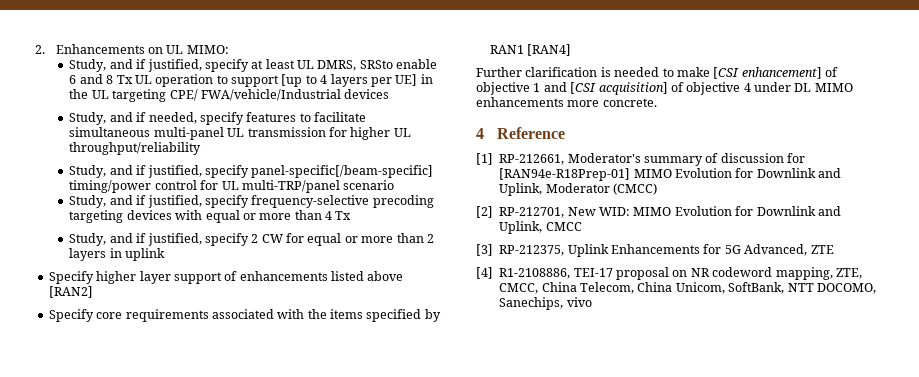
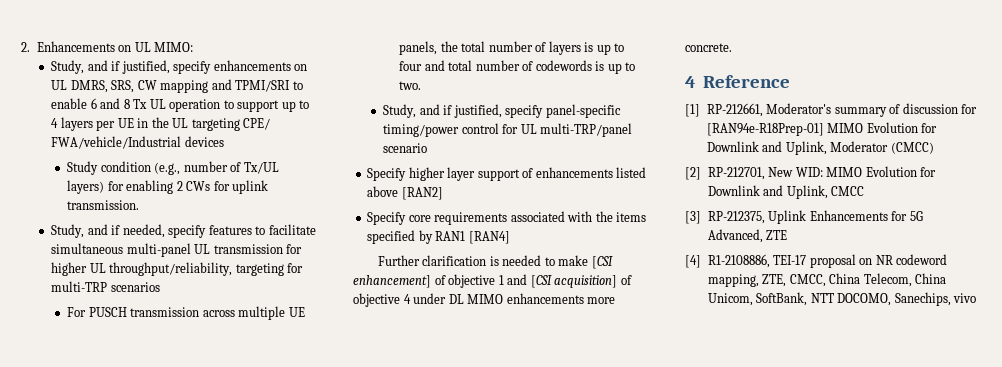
[251,59,393,71] at least UL DMRS, SRSto -> [213,60,308,71] [51,79,303,93] enhancements on UL DMRS, SRS, CW mapping and TPMI/SRI to
[281,74,303,87] [up -> [281,101,296,112] up
[395,74,418,86] UE] -> [117,118,134,128] UE
(390, 94) none -> [66,161,279,175] [66,180,269,194] [66,200,139,210] // Study condition (e.g., number of Tx/UL layers) for enabling 2 CWs for uplink transmission.
[69,142,202,155] [69,165,434,178] throughput/reliability // Study, and if justified, specify panel-specific[/beam-specific] -> [109,262,304,276] [51,281,160,292] [66,306,305,320] [398,41,625,55] [398,60,636,74] [398,81,421,90] [383,104,621,118] throughput/reliability, targeting for multi-TRP scenarios // For PUSCH transmission across multiple UE panels, the total number of layers is up to four and total number of codewords is up to two. // Study, and if justified, specify panel-specific
[69,195,434,208] [69,210,352,223] [69,233,434,246] [69,248,166,261] // Study, and if justified, specify frequency-selective precoding targeting devices with equal or more than 4 Tx // Study, and if justified, specify 2 CW for equal or more than 2 layers in uplink -> (428, 148) none

